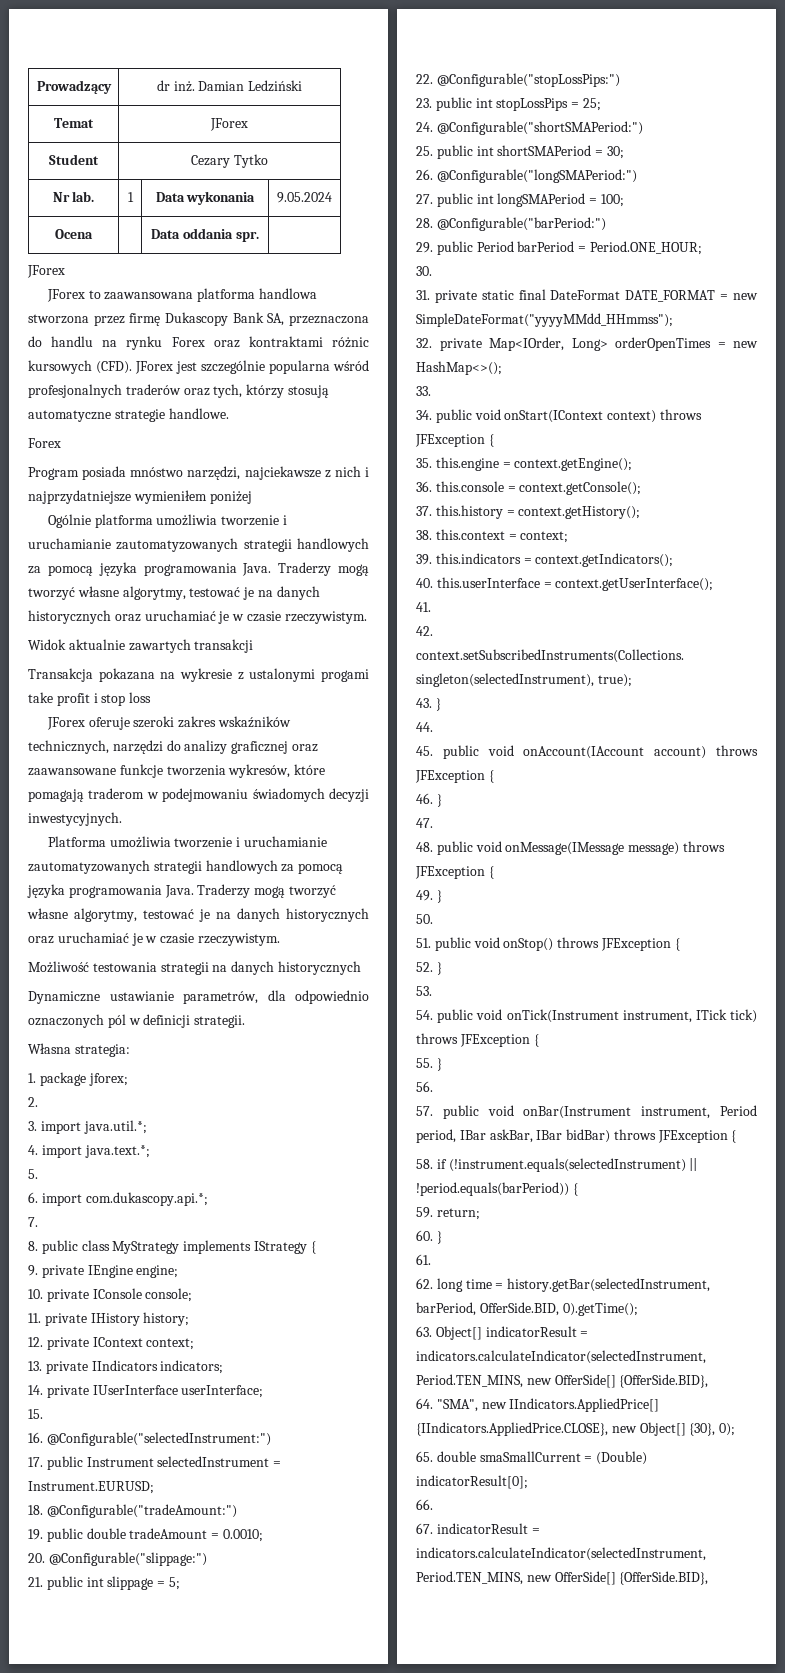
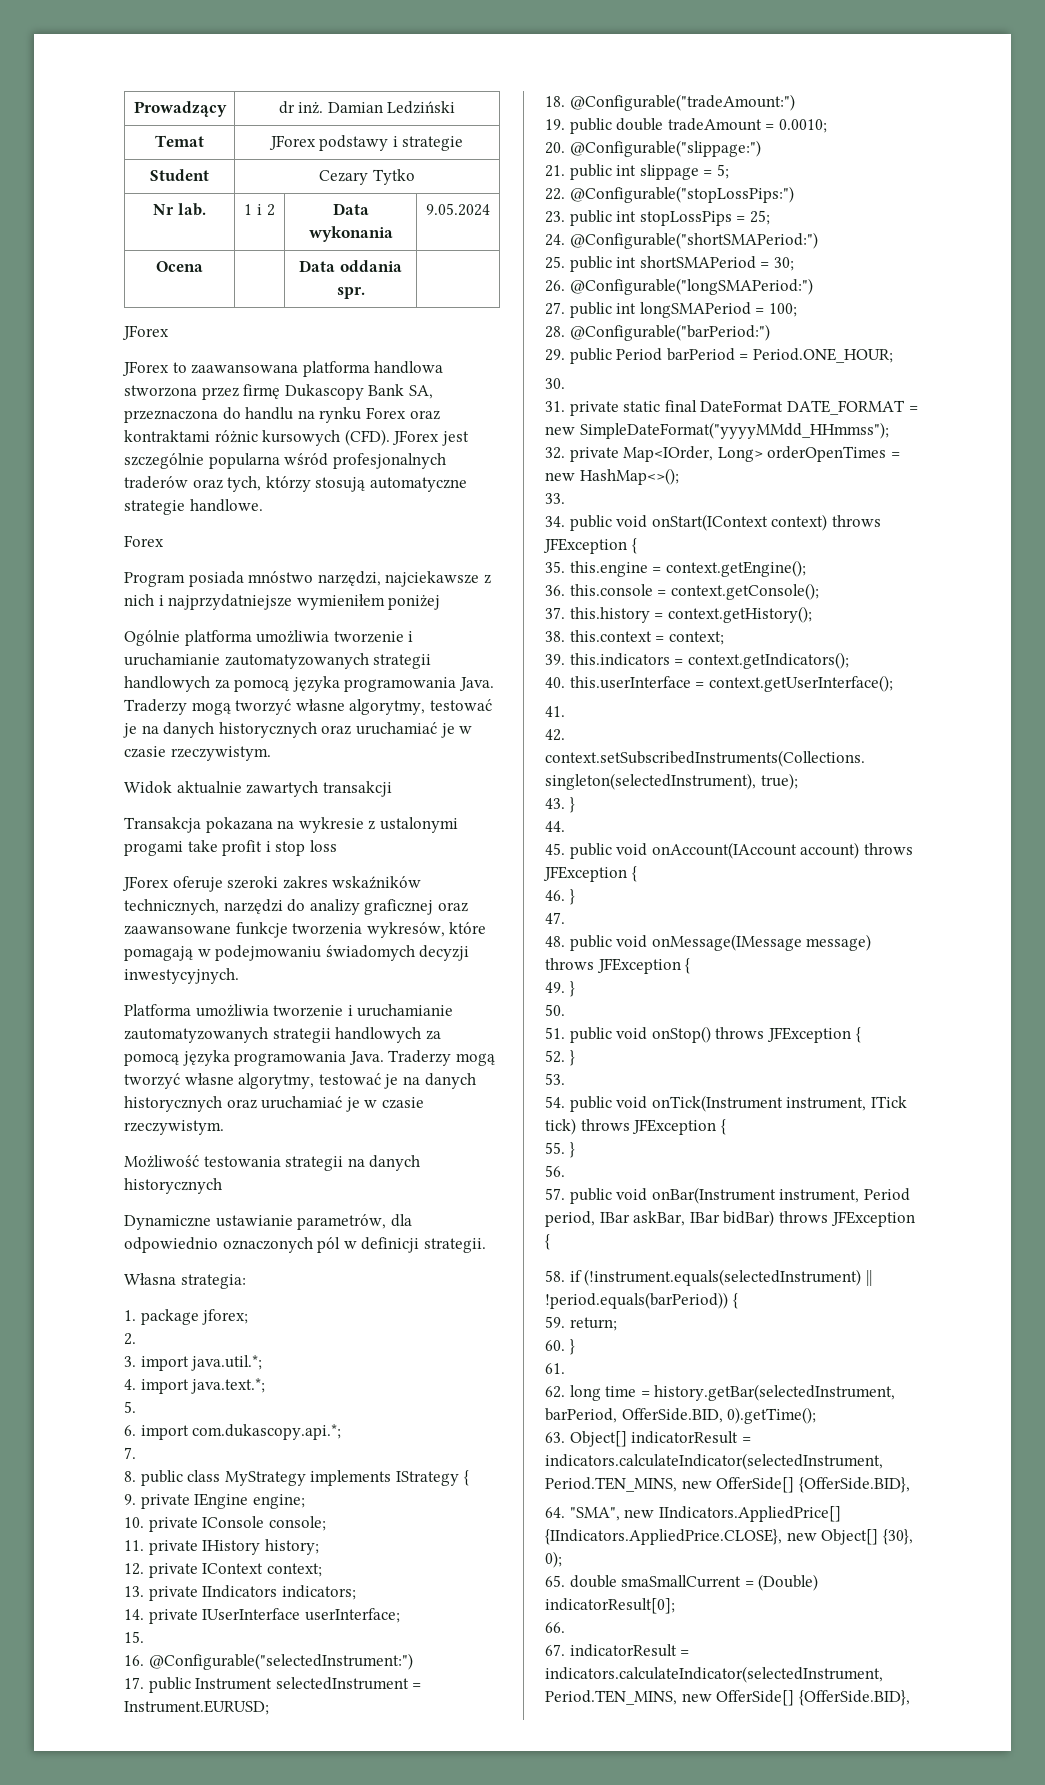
(248, 124) none -> [319,135,464,151] podstawy i strategie
(134, 197) none -> [257,204,275,216] i 2
[88,788,145,799] traderom -> (193, 953) none

